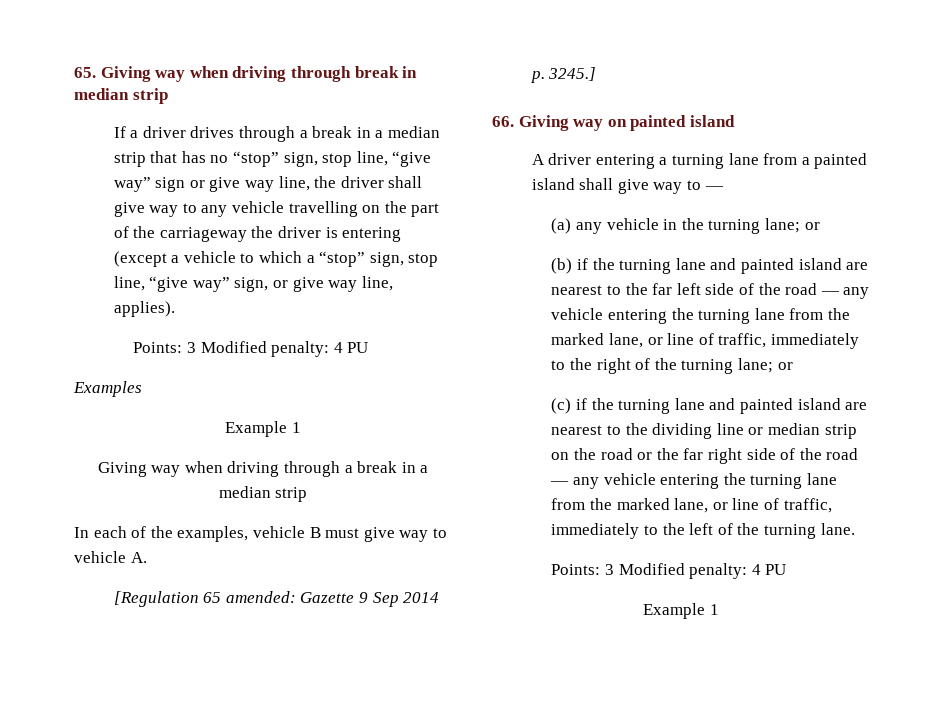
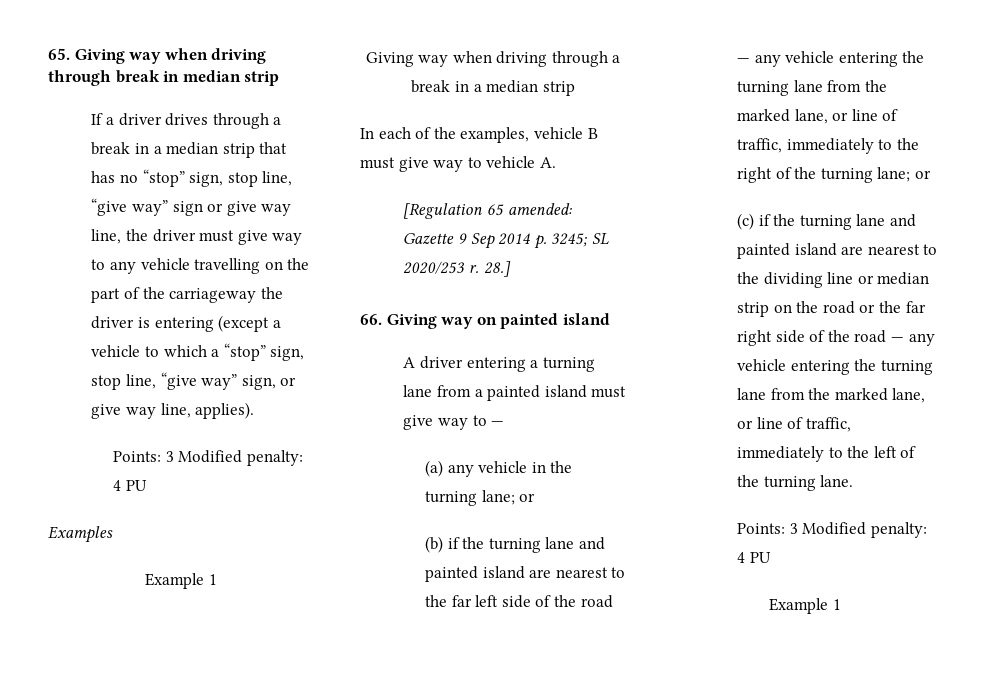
[388,176,423,188] shall -> [199,230,235,242] must
[548,67,597,81] 3245.] -> [551,233,609,247] [403,261,511,277] 3245; SL 2020/253 r. 28.]
[579,178,614,190] shall -> [591,386,627,398] must

